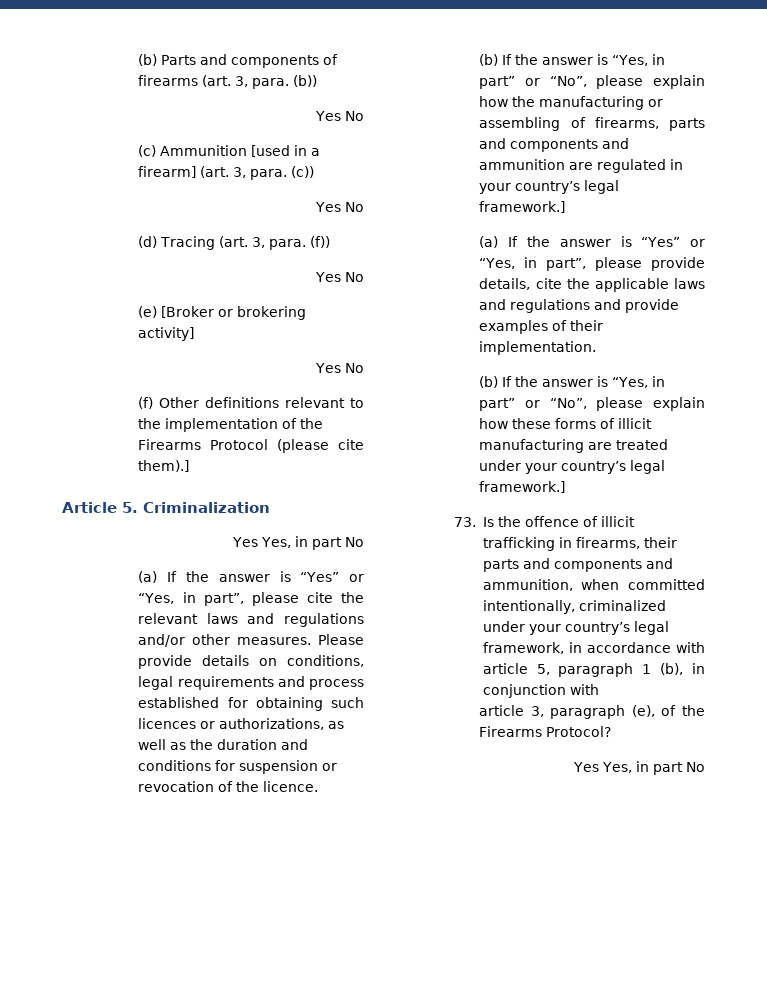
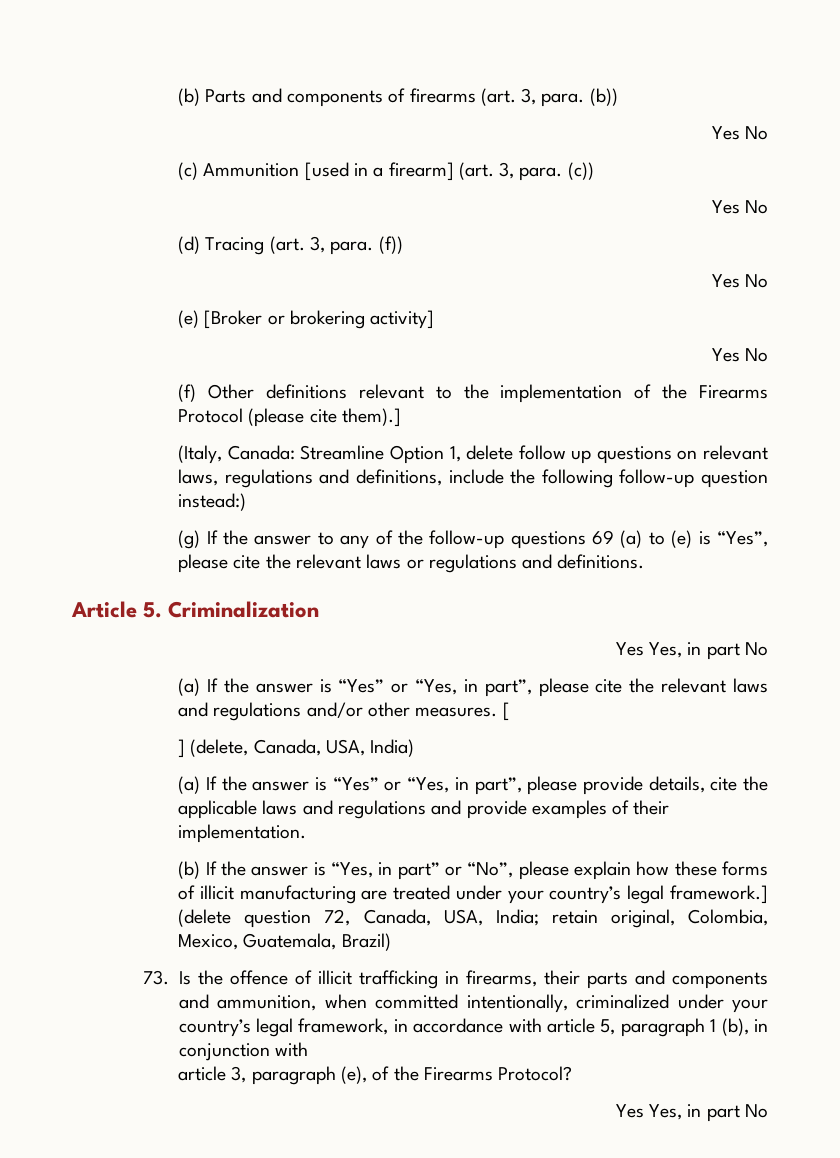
(190, 466) none -> [178,445,769,464] [178,469,769,488] [178,493,247,511] [178,530,768,549] [178,554,645,573] // (Italy, Canada: Streamline Option 1, delete follow up questions on relevant laws, regulations and definitions, include the following follow-up question instead:) // (g) If the answer to any of the follow-up questions 69 (a) to (e) is “Yes”, please cite the relevant laws or regulations and definitions.
[318,634,364,645] [138,655,364,669] [138,676,364,690] [138,697,364,711] [138,718,345,730] [138,739,309,750] [138,760,338,774] [138,781,319,792] [479,54,666,66] [479,75,705,89] [479,96,664,110] [479,117,705,131] [479,138,630,152] [479,159,684,173] [479,180,620,194] [479,201,566,213] Please provide details on conditions, legal requirements and process established for obtaining such licences or authorizations, as well as the duration and conditions for suspension or revocation of the licence. // (b) If the answer is “Yes, in part” or “No”, please explain how the manufacturing or assembling of firearms, parts and components and ammunition are regulated in your country’s legal framework.] -> [502,702,510,721] [178,739,415,758] [ // ] (delete, Canada, USA, India)
(566, 487) none -> [178,909,769,928] [178,933,391,951] (delete question 72, Canada, USA, India; retain original, Colombia, Mexico, Guatemala, Brazil)

